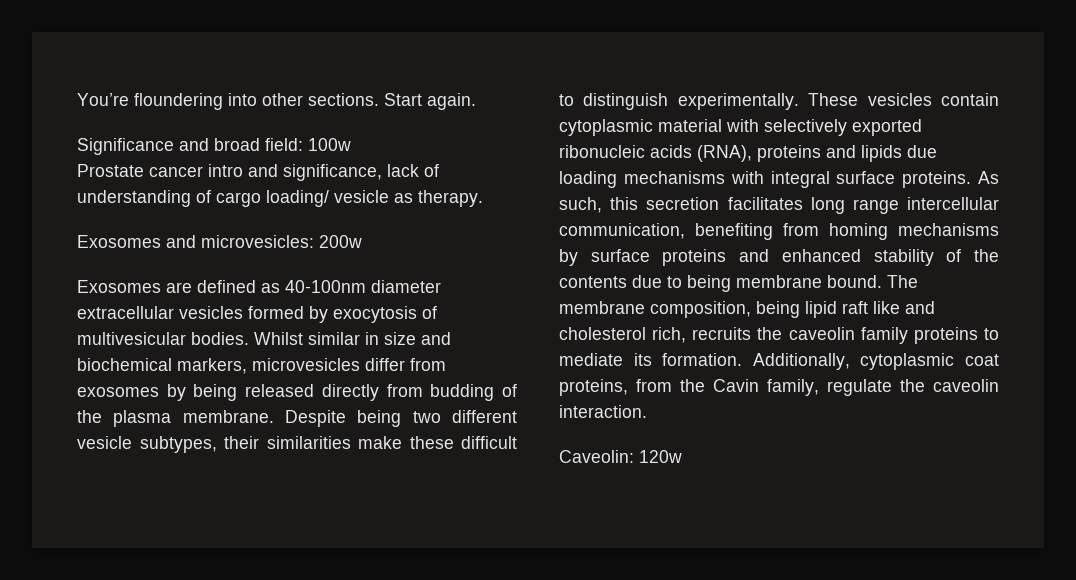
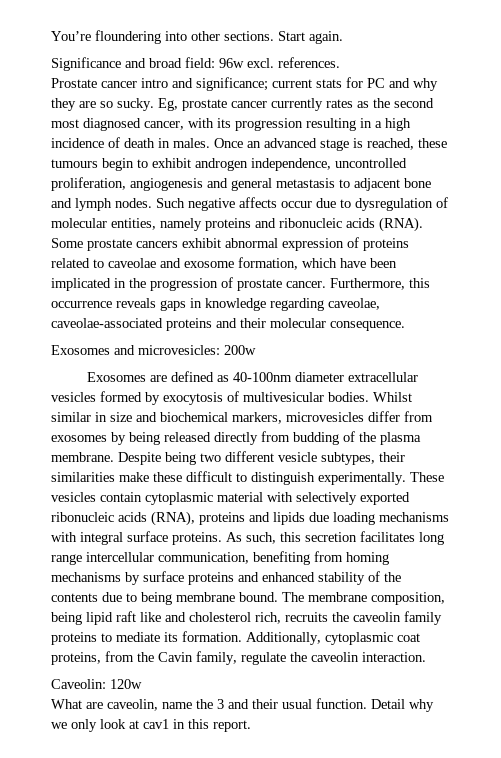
[308,138,351,151] 100w -> [219,57,340,68] 96w excl. references.
[283,164,439,181] [77,190,483,207] significance, lack of understanding of cargo loading/ vesicle as therapy. -> [196,77,438,91] [51,98,434,111] [51,118,411,131] [51,137,447,151] [51,158,407,171] [51,177,431,191] [51,197,448,211] [51,217,423,232] [51,237,409,251] [51,257,397,270] [51,277,430,291] [51,298,380,311] [51,318,405,331] significance; current stats for PC and why they are so sucky. Eg, prostate cancer currently rates as the second most diagnosed cancer, with its progression resulting in a high incidence of death in males. Once an advanced stage is reached, these tumours begin to exhibit androgen independence, uncontrolled proliferation, angiogenesis and general metastasis to adjacent bone and lymph nodes. Such negative affects occur due to dysregulation of molecular entities, namely proteins and ribonucleic acids (RNA). Some prostate cancers exhibit abnormal expression of proteins related to caveolae and exosome formation, which have been implicated in the progression of prostate cancer. Furthermore, this occurrence reveals gaps in knowledge regarding caveolae, caveolae-associated proteins and their molecular consequence.
(682, 456) none -> [51,698,434,712] [51,719,251,732] // What are caveolin, name the 3 and their usual function. Detail why we only look at cav1 in this report.

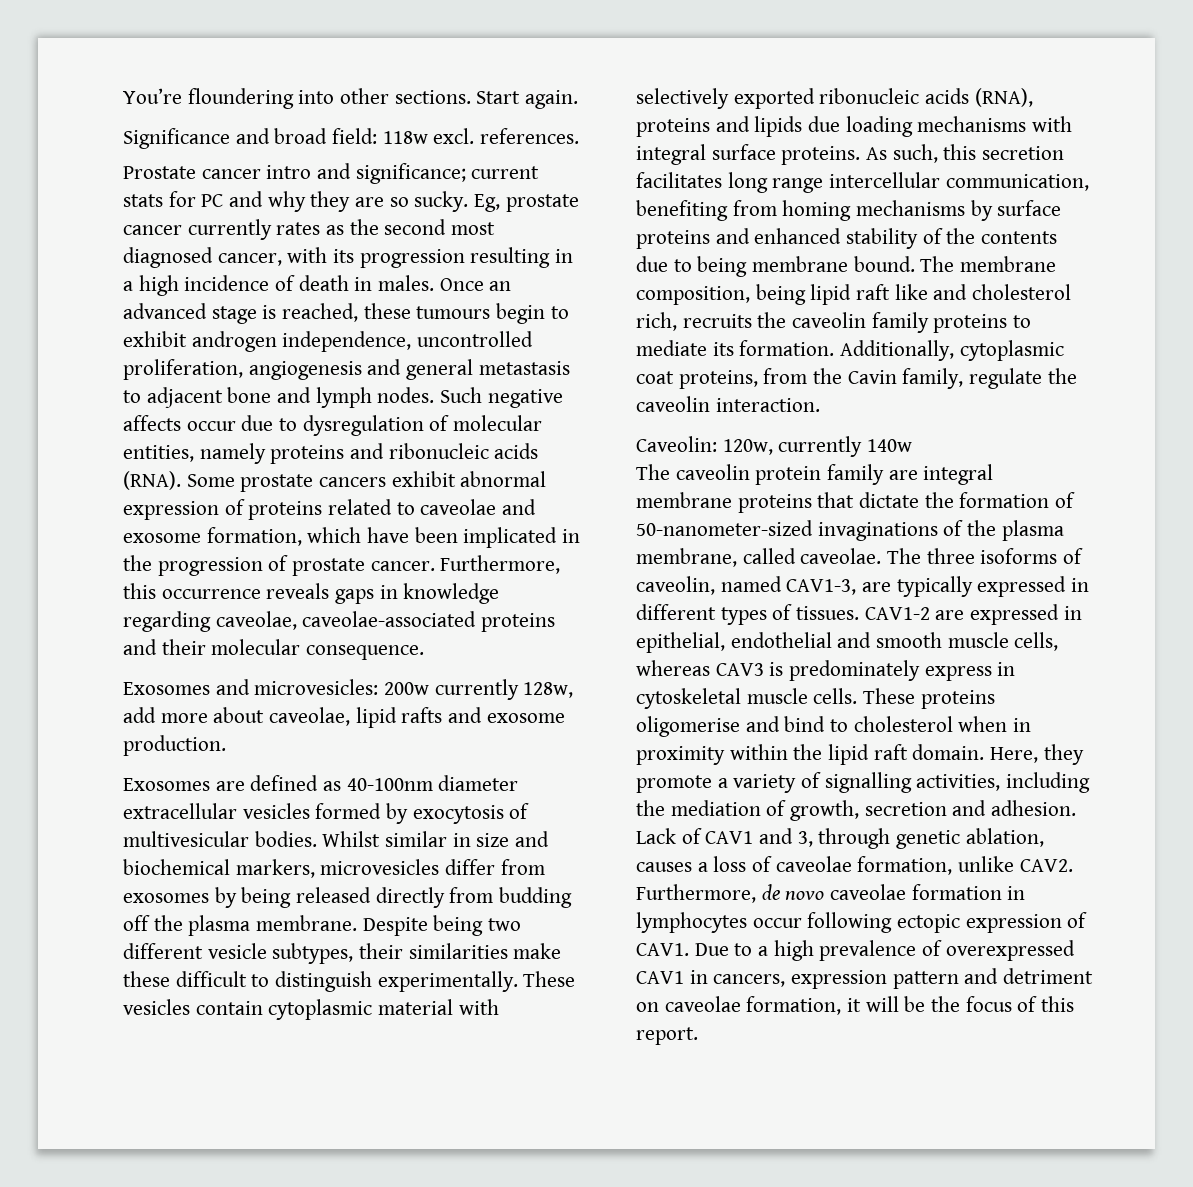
[219,58,244,68] 96w -> [382,131,428,144] 118w
(256, 350) none -> [434,679,574,700] [123,707,565,728] [123,735,226,756] currently 128w, add more about caveolae, lipid rafts and exosome production.
[343,431,355,442] of -> [123,915,150,931] off
[110,679,142,689] [51,698,434,712] [51,719,185,732] 120w // What are caveolin, name the 3 and their usual function. Detail why we only look at cav1 in -> [722,436,913,457] [636,464,994,485] [636,492,1076,513] [636,520,1064,541] [636,548,1084,567] [636,576,1090,597] [636,604,1082,625] [636,632,1059,653] [636,660,1016,681] [636,688,995,709] [636,716,1032,737] [636,744,1084,765] [636,772,1091,793] [636,800,1077,821] [636,828,1044,849] [636,856,1073,875] [636,884,1026,903] [636,912,1088,933] [636,940,1075,961] [636,968,1094,989] [636,996,1038,1015] 120w, currently 140w // The caveolin protein family are integral membrane proteins that dictate the formation of 50-nanometer-sized invaginations of the plasma membrane, called caveolae. The three isoforms of caveolin, named CAV1-3, are typically expressed in different types of tissues. CAV1-2 are expressed in epithelial, endothelial and smooth muscle cells, whereas CAV3 is predominately express in cytoskeletal muscle cells. These proteins oligomerise and bind to cholesterol when in proximity within the lipid raft domain. Here, they promote a variety of signalling activities, including the mediation of growth, secretion and adhesion. Lack of CAV1 and 3, through genetic ablation, causes a loss of caveolae formation, unlike CAV2. Furthermore, de novo caveolae formation in lymphocytes occur following ectopic expression of CAV1. Due to a high prevalence of overexpressed CAV1 in cancers, expression pattern and detriment on caveolae formation, it will be the focus of

